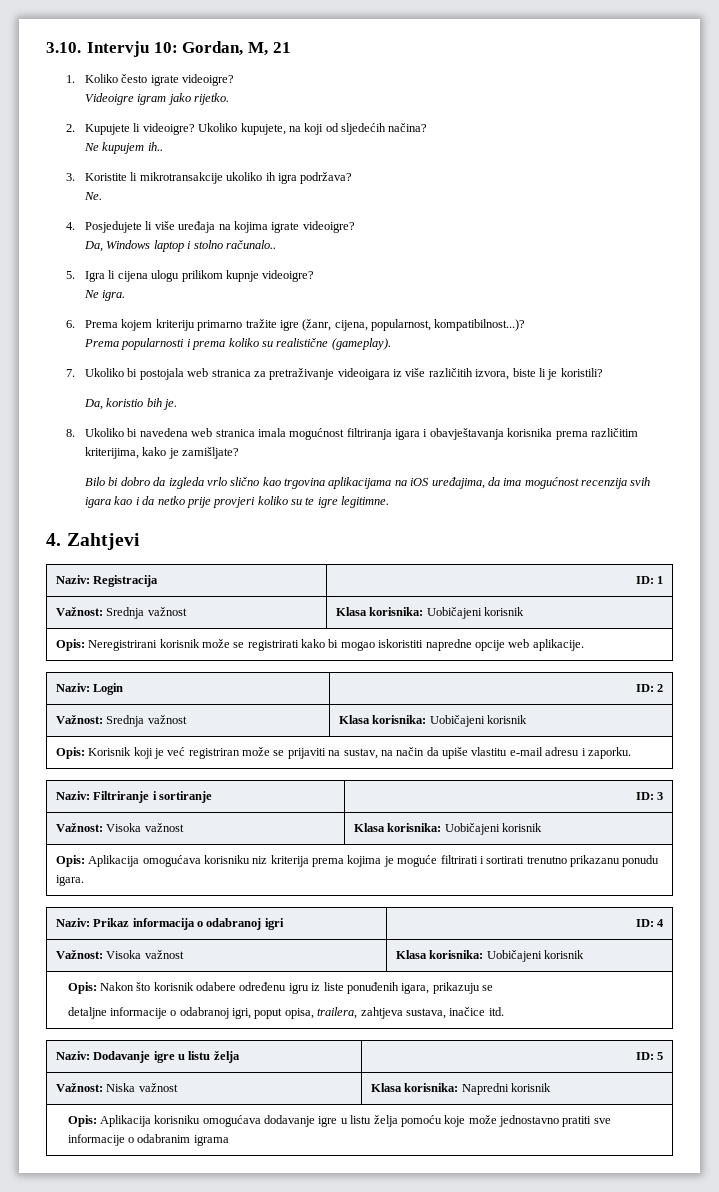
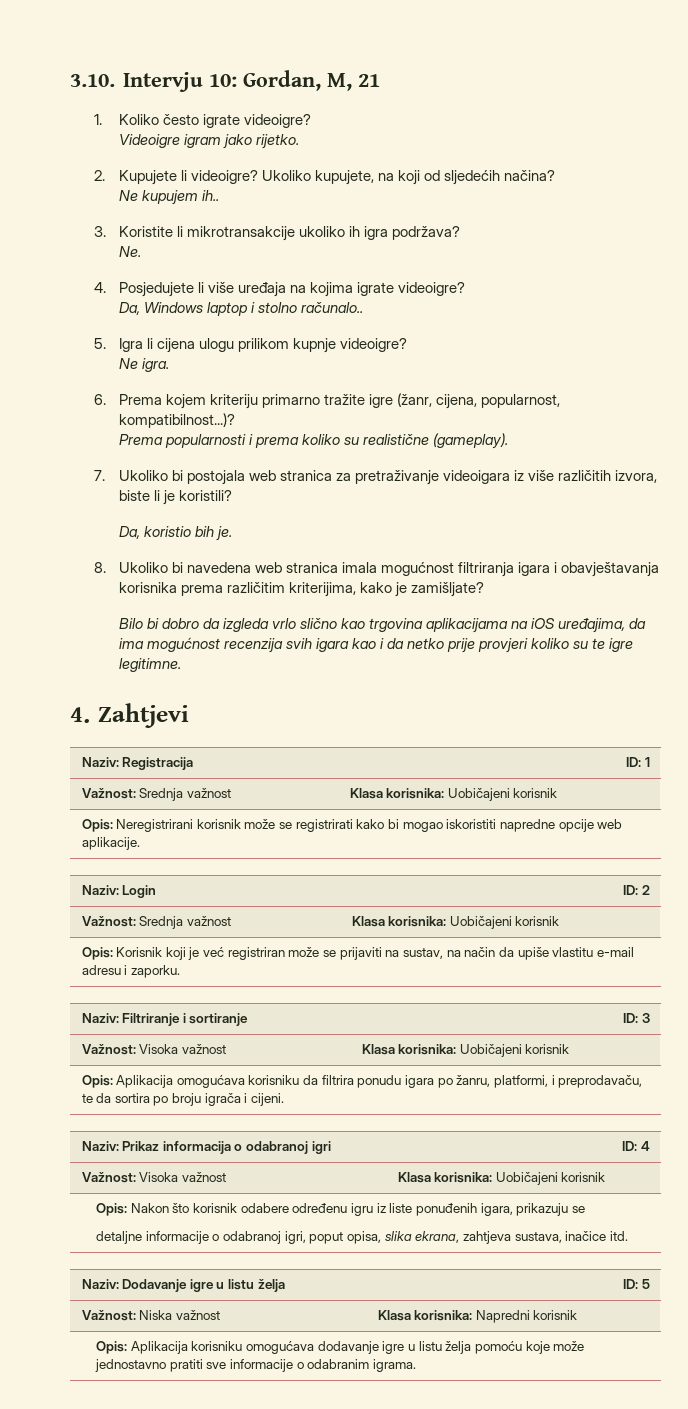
[252,855,660,867] [55,875,84,886] niz kriterija prema kojima je moguće filtrirati i sortirati trenutno prikazanu ponudu igara. -> [303,1075,643,1088] [81,1093,285,1106] da filtrira ponudu igara po žanru, platformi, i preprodavaču, te da sortira po broju igrača i cijeni.
[317,1007,358,1019] trailera, -> [384,1231,460,1243] slika ekrana,
[193,1135,229,1146] igrama -> [372,1359,416,1372] igrama.

